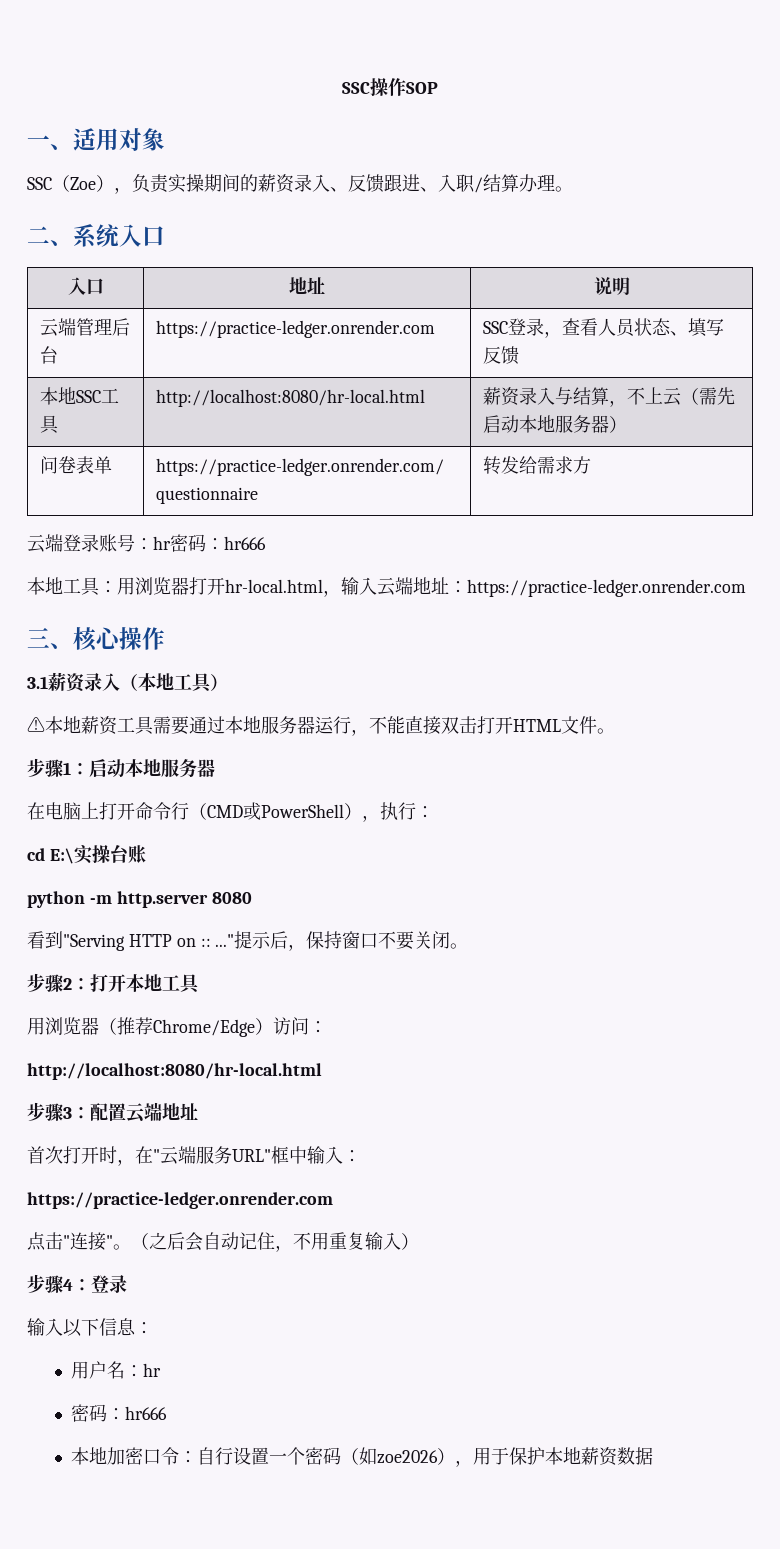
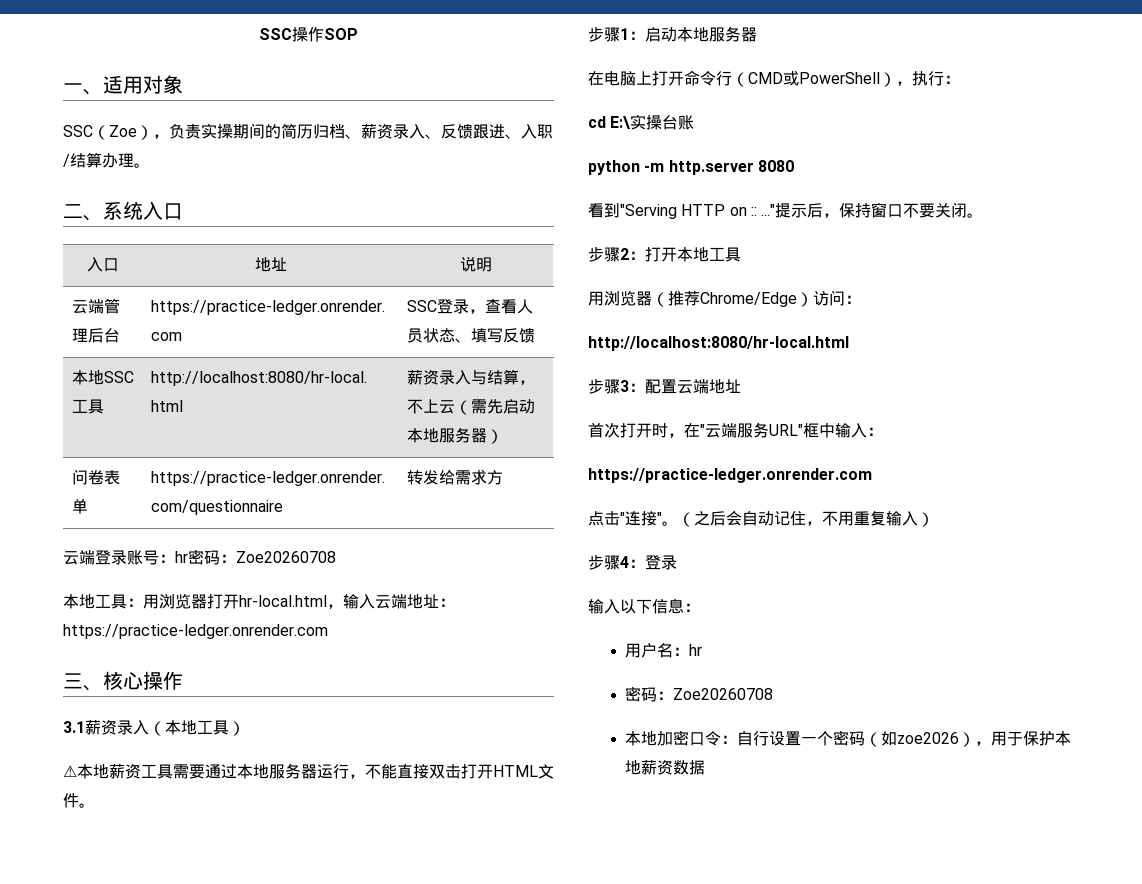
(258, 183) none -> [281,123,361,139] 简历归档、
[224,536,266,550] hr666 -> [236,551,336,563] Zoe20260708
[125,1406,168,1420] hr666 -> [673,688,774,700] Zoe20260708

